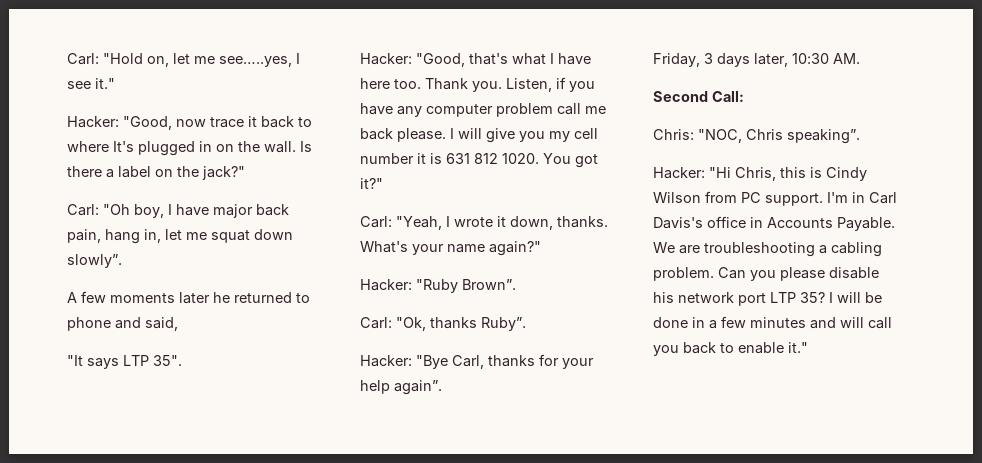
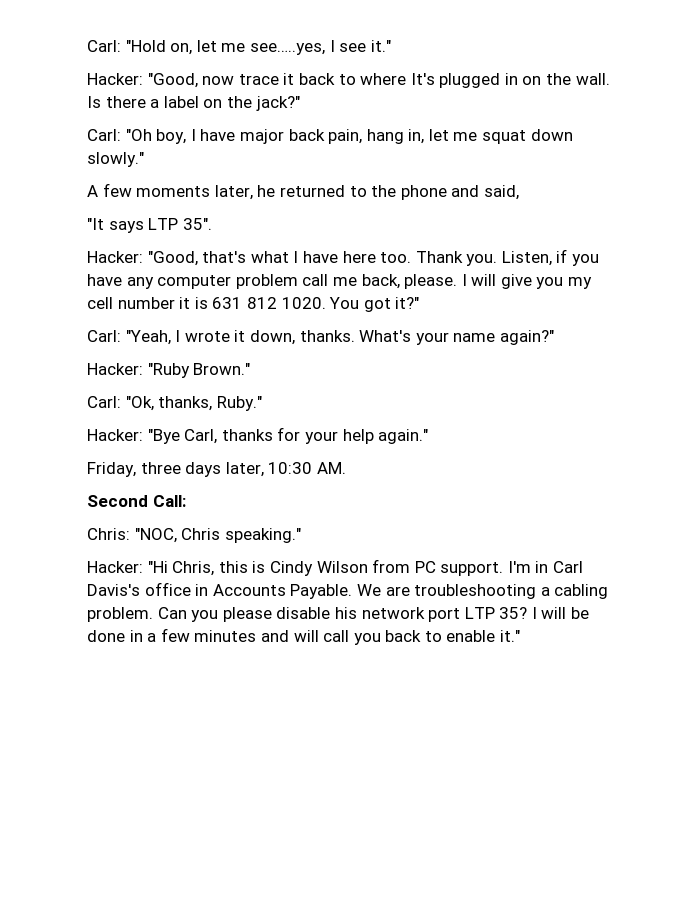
[67,254,122,268] slowly”. -> [87,152,144,167] slowly."
[179,292,210,304] later -> [214,185,253,200] later,
(310, 298) none -> [371,185,397,197] the
[360,128,393,140] back -> [361,274,400,289] back,
[462,279,516,290] Brown”. -> [193,363,251,375] Brown."
[430,317,526,331] thanks Ruby”. -> [158,396,262,411] thanks, Ruby."
[394,380,442,395] again”. -> [378,429,429,444] again."
[704,53,713,64] 3 -> [140,462,181,474] three
[787,129,860,144] speaking”. -> [224,528,301,543] speaking."

